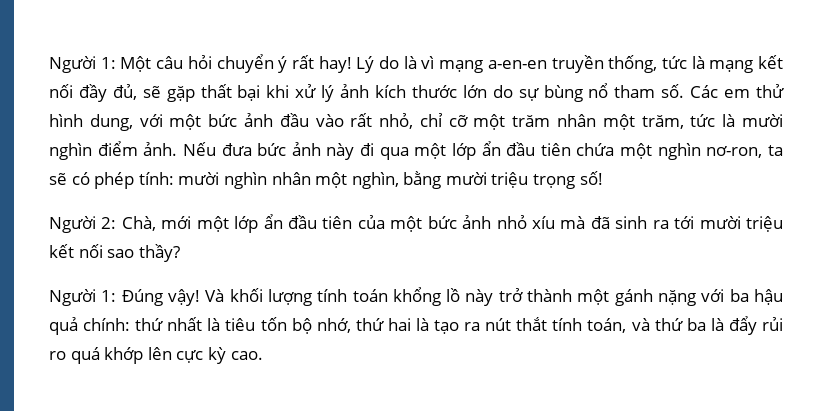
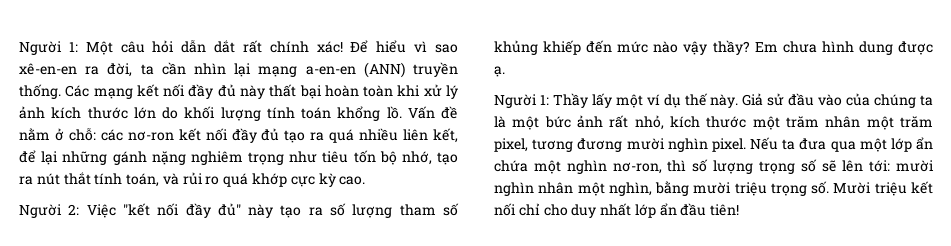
[216,54,784,73] [49,84,261,102] chuyển ý rất hay! Lý do là vì mạng a-en-en truyền thống, tức là mạng kết nối đầy đủ, sẽ gặp thất bại -> [181,40,459,53] [19,62,458,78] [19,84,394,99] dẫn dắt rất chính xác! Để hiểu vì sao xê-en-en ra đời, ta cần nhìn lại mạng a-en-en (ANN) truyền thống. Các mạng kết nối đầy đủ này thất bại hoàn toàn
[518,83,784,102] [49,113,783,131] [49,141,375,160] sự bùng nổ tham số. Các em thử hình dung, với một bức ảnh đầu vào rất nhỏ, chỉ cỡ một trăm nhân một trăm, tức là mười nghìn điểm ảnh. Nếu đưa bức ảnh này đi -> [184,106,458,121] [19,128,459,143] [19,150,459,165] [19,172,366,187] [19,203,460,218] [494,40,933,55] [494,66,505,77] [494,93,933,108] [494,115,933,130] [494,137,827,152] khối lượng tính toán khổng lồ. Vấn đề nằm ở chỗ: các nơ-ron kết nối đầy đủ tạo ra quá nhiều liên kết, để lại những gánh nặng nghiêm trọng như tiêu tốn bộ nhớ, tạo ra nút thắt tính toán, và rủi ro quá khớp cực kỳ cao. // Người 2: Việc "kết nối đầy đủ" này tạo ra số lượng tham số khủng khiếp đến mức nào vậy thầy? Em chưa hình dung được ạ. // Người 1: Thầy lấy một ví dụ thế này. Giả sử đầu vào của chúng ta là một bức ảnh rất nhỏ, kích thước một trăm nhân một trăm pixel, tương đương mười nghìn pixel. Nếu ta đưa
[506,142,571,156] đầu tiên -> (933, 143) none
[768,145,784,156] [49,172,174,189] ta sẽ có phép tính: -> [667,159,891,174] thì số lượng trọng số sẽ lên tới:
[579,171,603,185] [49,214,784,233] [49,244,180,262] [49,287,783,306] [49,316,783,335] [49,347,263,364] số! // Người 2: Chà, mới một lớp ẩn đầu tiên của một bức ảnh nhỏ xíu mà đã sinh ra tới mười triệu kết nối sao thầy? // Người 1: Đúng vậy! Và khối lượng tính toán khổng lồ này trở thành một gánh nặng với ba hậu quả chính: thứ nhất là tiêu tốn bộ nhớ, thứ hai là tạo ra nút thắt tính toán, và thứ ba là đẩy rủi ro quá khớp lên cực kỳ cao. -> [811,181,933,196] [494,203,740,218] số. Mười triệu kết nối chỉ cho duy nhất lớp ẩn đầu tiên!

